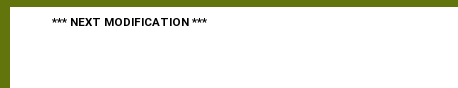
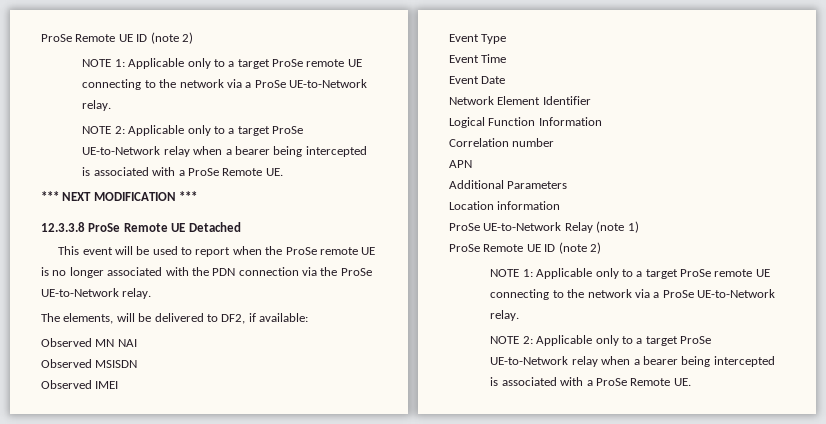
[51,18,208,26] *** NEXT MODIFICATION *** -> [41,32,193,44] [82,58,362,69] [82,79,368,90] [82,100,112,111] [82,125,304,136] [82,146,367,157] [82,167,283,176] [41,191,198,201] [41,222,241,232] [58,246,376,257] [41,267,372,278] [41,288,152,299] [41,313,308,324] [41,338,137,347] [41,359,138,368] [41,380,119,389] [449,34,507,44] [449,54,507,63] [449,76,506,84] [449,96,591,105] [449,117,602,128] [449,138,555,147] [449,160,472,168] [449,180,568,189] [449,201,561,210] [449,221,639,233] [449,242,601,254] [490,268,770,279] [490,289,776,300] [490,310,520,321] [490,335,712,346] [490,356,775,367] [490,377,691,386] ProSe Remote UE ID (note 2) // NOTE 1: Applicable only to a target ProSe remote UE connecting to the network via a ProSe UE-to-Network relay. // NOTE 2: Applicable only to a target ProSe UE-to-Network relay when a bearer being intercepted is associated with a ProSe Remote UE. // *** NEXT MODIFICATION *** // 12.3.3.8 ProSe Remote UE Detached // This event will be used to report when the ProSe remote UE is no longer associated with the PDN connection via the ProSe UE-to-Network relay. // The elements, will be delivered to DF2, if available: // Observed MN NAI // Observed MSISDN // Observed IMEI // Event Type // Event Time // Event Date // Network Element Identifier // Logical Function Information // Correlation number // APN // Additional Parameters // Location information // ProSe UE-to-Network Relay (note 1) // ProSe Remote UE ID (note 2) // NOTE 1: Applicable only to a target ProSe remote UE connecting to the network via a ProSe UE-to-Network relay. // NOTE 2: Applicable only to a target ProSe UE-to-Network relay when a bearer being intercepted is associated with a ProSe Remote UE.

